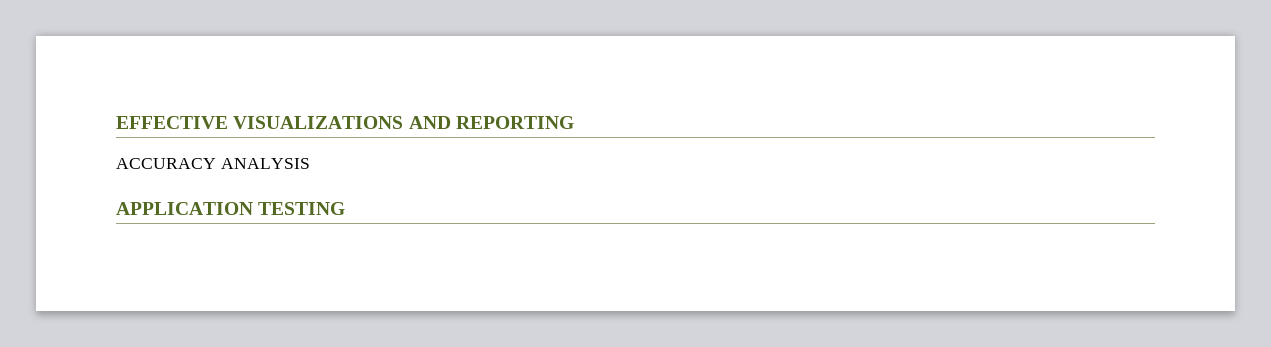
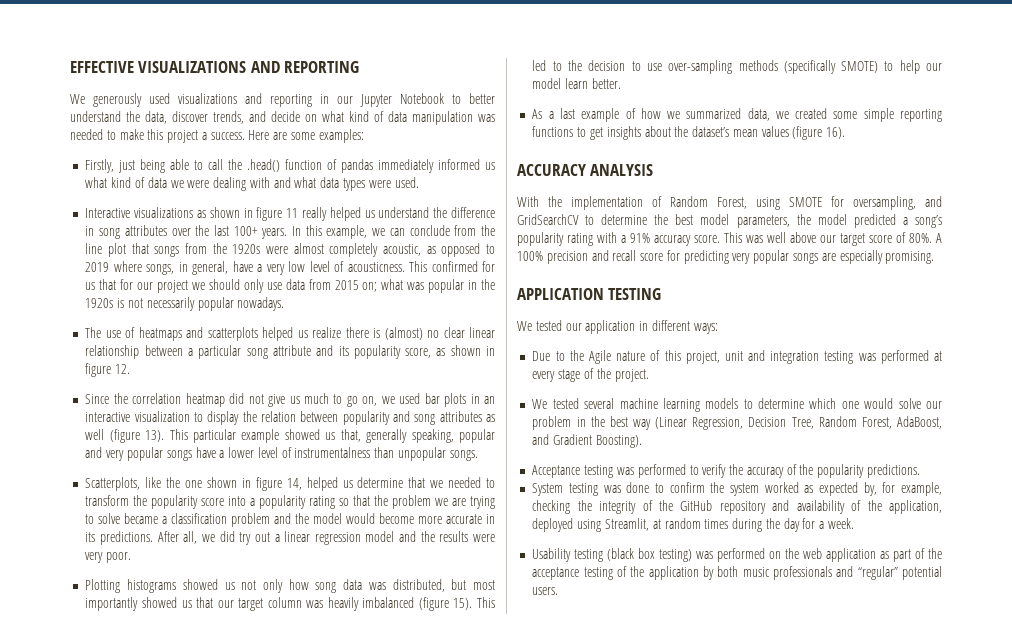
[116,158,310,169] [116,202,346,215] ACCURACY ANALYSIS // APPLICATION TESTING -> [70,93,495,107] [70,111,495,125] [70,129,364,143] [85,159,495,173] [85,177,419,191] [85,207,496,221] [85,225,495,239] [85,243,495,257] [85,261,496,275] [85,279,496,293] [85,297,285,311] [85,327,496,341] [85,345,496,359] [85,363,131,377] [85,393,495,407] [85,411,495,425] [85,429,495,443] [85,447,478,461] [85,477,495,491] [85,495,496,509] [85,513,495,527] [85,531,495,545] [85,552,132,563] [85,579,495,593] [85,597,496,611] [532,60,942,74] [532,78,621,89] [532,108,942,122] [532,126,846,140] [517,164,654,176] [517,196,942,210] [517,214,942,228] [517,232,942,246] [517,250,935,264] [517,288,662,300] [517,320,718,334] [532,350,943,364] [532,368,649,382] [532,398,942,412] [532,416,942,430] [532,434,642,448] [532,464,920,478] [532,482,942,496] [532,500,942,514] [532,518,854,532] [532,548,943,562] [532,566,942,580] [532,587,559,595] We generously used visualizations and reporting in our Jupyter Notebook to better understand the data, discover trends, and decide on what kind of data manipulation was needed to make this project a success. Here are some examples: // Firstly, just being able to call the .head() function of pandas immediately informed us what kind of data we were dealing with and what data types were used. // Interactive visualizations as shown in figure 11 really helped us understand the difference in song attributes over the last 100+ years. In this example, we can conclude from the line plot that songs from the 1920s were almost completely acoustic, as opposed to 2019 where songs, in general, have a very low level of acousticness. This confirmed for us that for our project we should only use data from 2015 on; what was popular in the 1920s is not necessarily popular nowadays. // The use of heatmaps and scatterplots helped us realize there is (almost) no clear linear relationship between a particular song attribute and its popularity score, as shown in figure 12. // Since the correlation heatmap did not give us much to go on, we used bar plots in an interactive visualization to display the relation between popularity and song attributes as well (figure 13). This particular example showed us that, generally speaking, popular and very popular songs have a lower level of instrumentalness than unpopular songs. // Scatterplots, like the one shown in figure 14, helped us determine that we needed to transform the popularity score into a popularity rating so that the problem we are trying to solve became a classification problem and the model would become more accurate in its predictions. After all, we did try out a linear regression model and the results were very poor. // Plotting histograms showed us not only how song data was distributed, but most importantly showed us that our target column was heavily imbalanced (figure 15). This led to the decision to use over-sampling methods (specifically SMOTE) to help our model learn better. // As a last example of how we summarized data, we created some simple reporting functions to get insights about the dataset’s mean values (figure 16). // ACCURACY ANALYSIS // With the implementation of Random Forest, using SMOTE for oversampling, and GridSearchCV to determine the best model parameters, the model predicted a song’s popularity rating with a 91% accuracy score. This was well above our target score of 80%. A 100% precision and recall score for predicting very popular songs are especially promising. // APPLICATION TESTING // We tested our application in different ways: // Due to the Agile nature of this project, unit and integration testing was performed at every stage of the project. // We tested several machine learning models to determine which one would solve our problem in the best way (Linear Regression, Decision Tree, Random Forest, AdaBoost, and Gradient Boosting). // Acceptance testing was performed to verify the accuracy of the popularity predictions. // System testing was done to confirm the system worked as expected by, for example, checking the integrity of the GitHub repository and availability of the application, deployed using Streamlit, at random times during the day for a week. // Usability testing (black box testing) was performed on the web application as part of the acceptance testing of the application by both music professionals and “regular” potential users.

